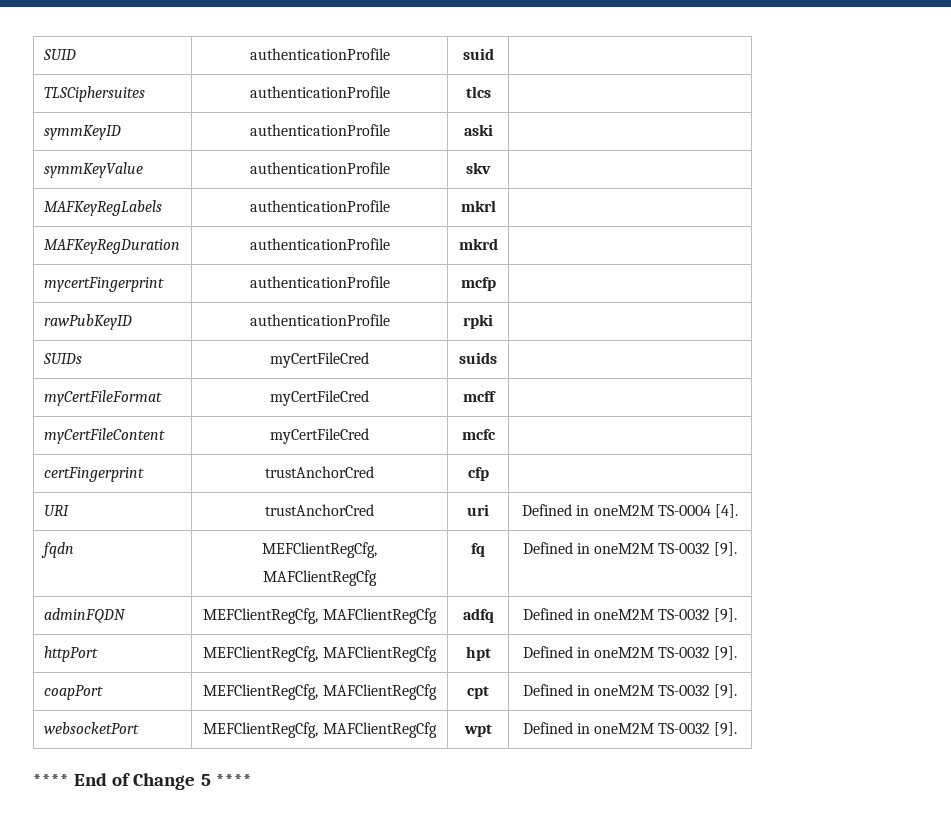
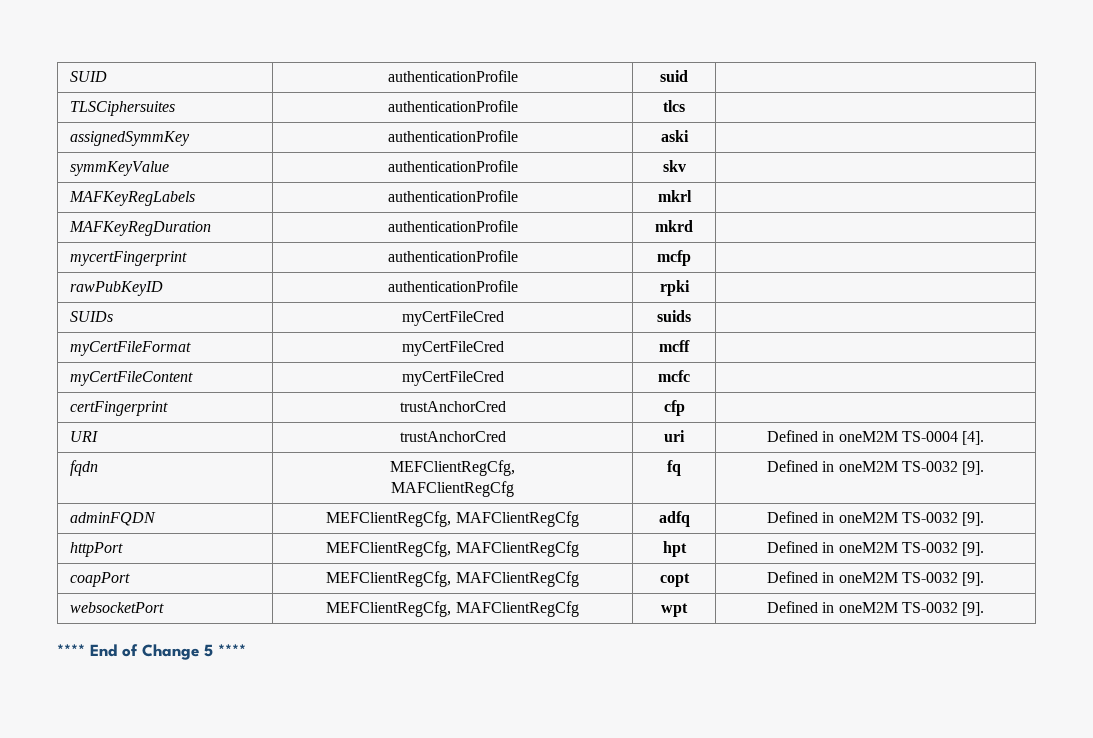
[43,125,121,140] symmKeyID -> [69,131,190,146] assignedSymmKey
[467,686,489,699] cpt -> [659,573,690,587] copt

